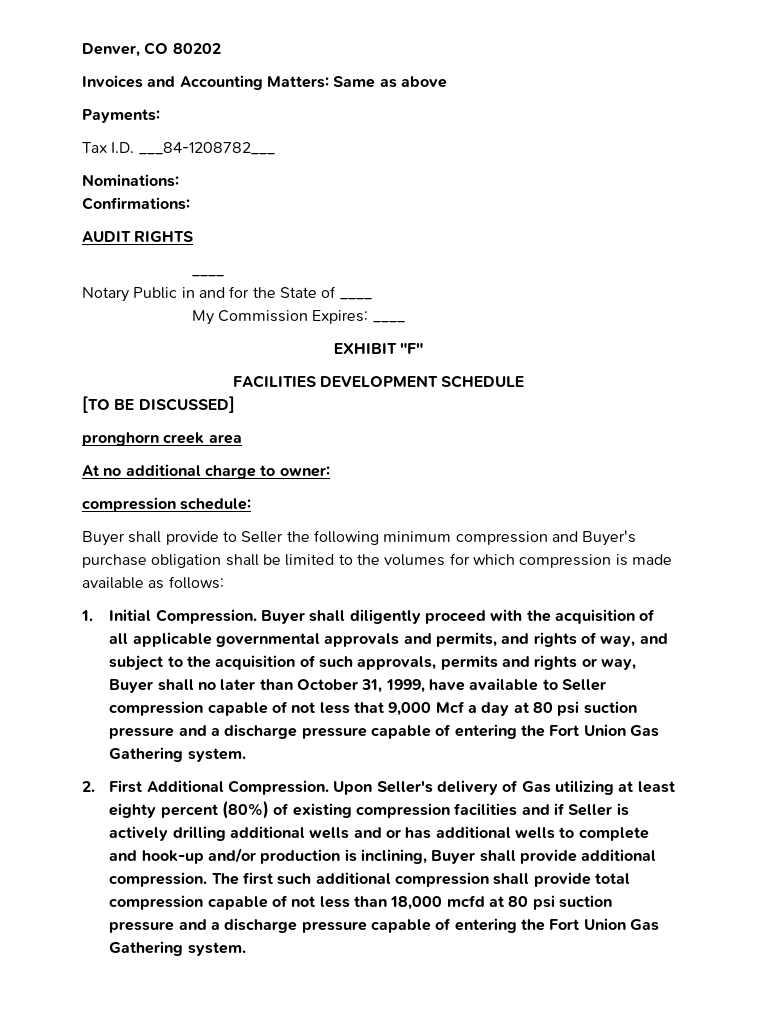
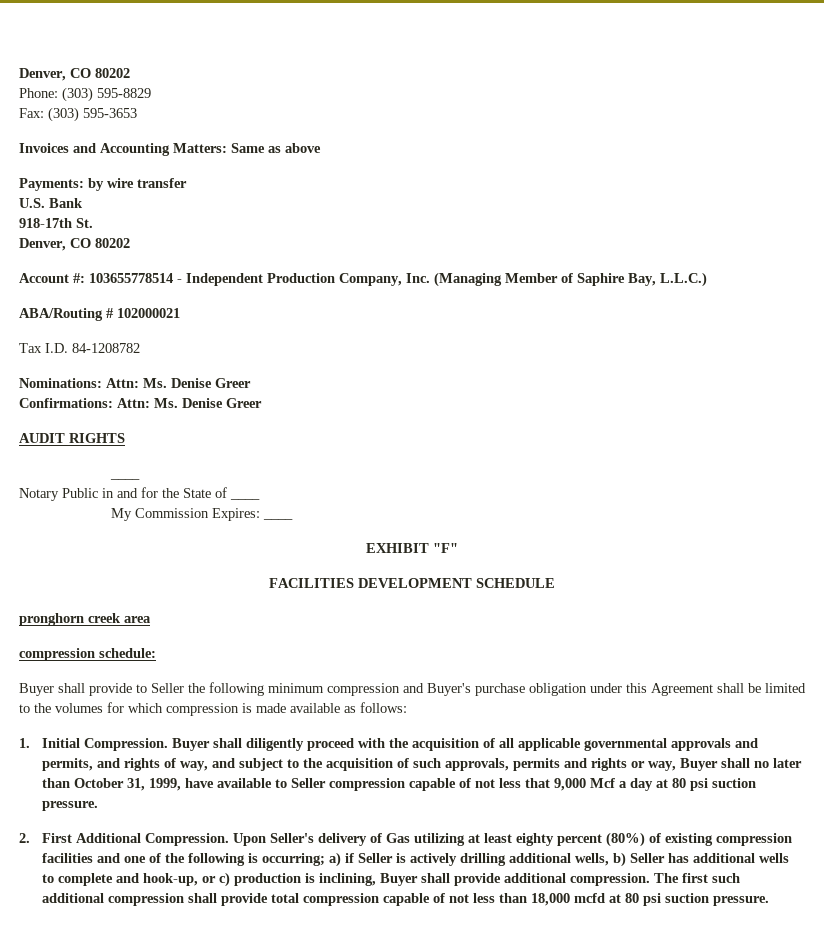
[82,42,221,57] Denver, CO 80202 -> [19,68,130,81] [19,87,151,102] [19,107,137,122] Denver, CO 80202 // Phone: (303) 595-8829 // Fax: (303) 595-3653
(160, 116) none -> [88,178,187,191] [19,198,83,208] [19,218,93,228] [19,238,130,251] [19,272,707,287] [19,308,180,321] by wire transfer // U.S. Bank // 918-17th St. // Denver, CO 80202 // Account #: 103655778514 - Independent Production Company, Inc. (Managing Member of Saphire Bay, L.L.C.) // ABA/Routing # 102000021
[138,142,275,155] ___84-1208782___ -> [72,343,140,353] 84-1208782
[82,197,190,210] // Confirmations: -> [106,378,251,388] [19,398,262,408] Attn: Ms. Denise Greer // Confirmations: Attn: Ms. Denise Greer
[82,396,235,413] // [TO BE DISCUSSED] -> (555, 583) none
[82,464,330,479] // At no additional charge to owner: -> (151, 619) none
(222, 561) none -> [590,683,713,696] under this Agreement
[109,724,659,739] [109,747,246,762] pressure and a discharge pressure capable of entering the Fort Union Gas Gathering system. -> [42,801,99,811] pressure.
(550, 809) none -> [124,852,342,867] one of the following is occurring; a)
[309,827,402,839] wells and or -> [575,852,666,867] wells, b) Seller
[141,848,257,864] hook-up and/or -> [143,872,231,887] hook-up, or c)
[109,918,659,933] [109,941,246,956] pressure and a discharge pressure capable of entering the Fort Union Gas Gathering system. -> [713,896,770,906] pressure.

